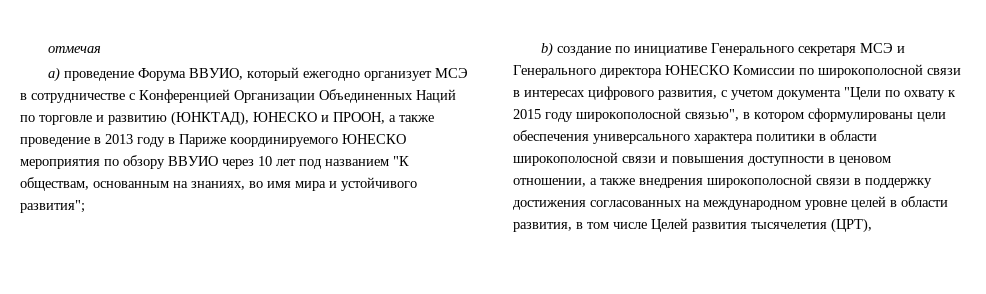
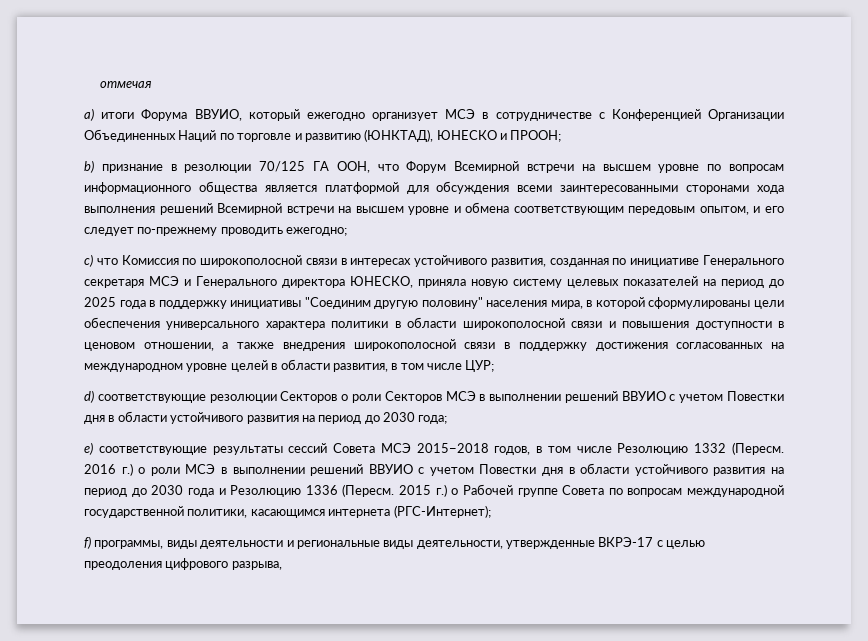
[63,71,134,81] проведение -> [101,112,135,119] итоги
[333,112,434,124] [20,134,406,147] [20,155,409,169] [20,177,417,191] [20,200,85,213] [540,42,611,57] ПРООН, а также проведение в 2013 году в Париже координируемого ЮНЕСКО мероприятия по обзору ВВУИО через 10 лет под названием "К обществам, основанным на знаниях, во имя мира и устойчивого развития"; // b) создание -> [510,130,562,142] [84,160,784,173] [84,181,785,194] [84,202,785,215] [84,227,348,236] [84,254,609,267] ПРООН; // b) признание в резолюции 70/125 ГА ООН, что Форум Всемирной встречи на высшем уровне по вопросам информационного общества является платформой для обсуждения всеми заинтересованными сторонами хода выполнения решений Всемирной встречи на высшем уровне и обмена соответствующим передовым опытом, и его следует по-прежнему проводить ежегодно; // c) что Комиссия по широкополосной связи в интересах устойчивого развития, созданная
[665,64,961,78] [513,86,956,100] [513,108,804,122] ЮНЕСКО Комиссии по широкополосной связи в интересах цифрового развития, с учетом документа "Цели по охвату к 2015 году широкополосной связью", в котором -> [350,276,784,288] [84,297,645,309] ЮНЕСКО, приняла новую систему целевых показателей на период до 2025 года в поддержку инициативы "Соединим другую половину" населения мира, в которой
[651,218,872,233] Целей развития тысячелетия (ЦРТ), -> [465,360,495,372] [84,390,785,403] [84,411,448,424] [84,442,784,455] [84,463,784,476] [84,484,784,497] [84,505,491,518] [84,536,706,549] [84,558,282,570] ЦУР; // d) соответствующие резолюции Секторов о роли Секторов МСЭ в выполнении решений ВВУИО с учетом Повестки дня в области устойчивого развития на период до 2030 года; // e) соответствующие результаты сессий Совета МСЭ 2015−2018 годов, в том числе Резолюцию 1332 (Пересм. 2016 г.) о роли МСЭ в выполнении решений ВВУИО с учетом Повестки дня в области устойчивого развития на период до 2030 года и Резолюцию 1336 (Пересм. 2015 г.) о Рабочей группе Совета по вопросам международной государственной политики, касающимся интернета (РГС-Интернет); // f) программы, виды деятельности и региональные виды деятельности, утвержденные ВКРЭ-17 с целью преодоления цифрового разрыва,

